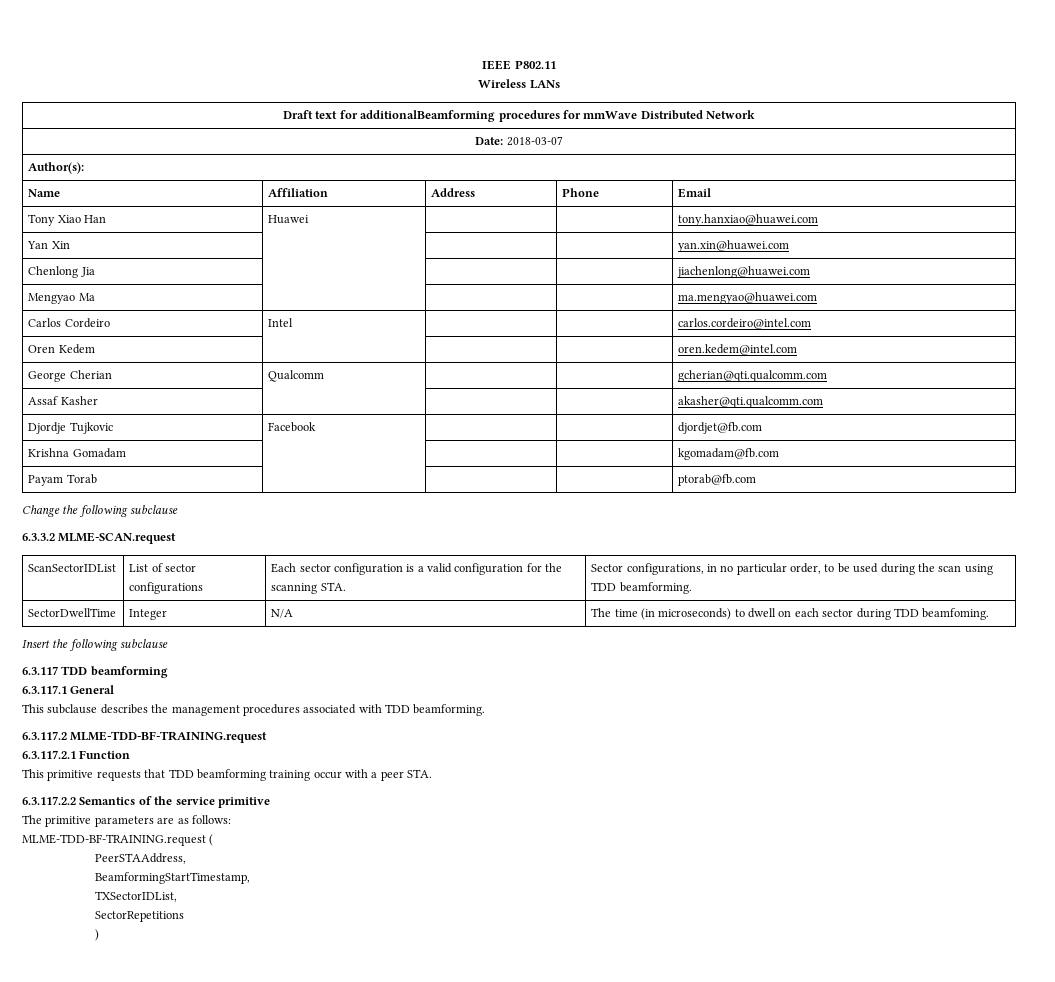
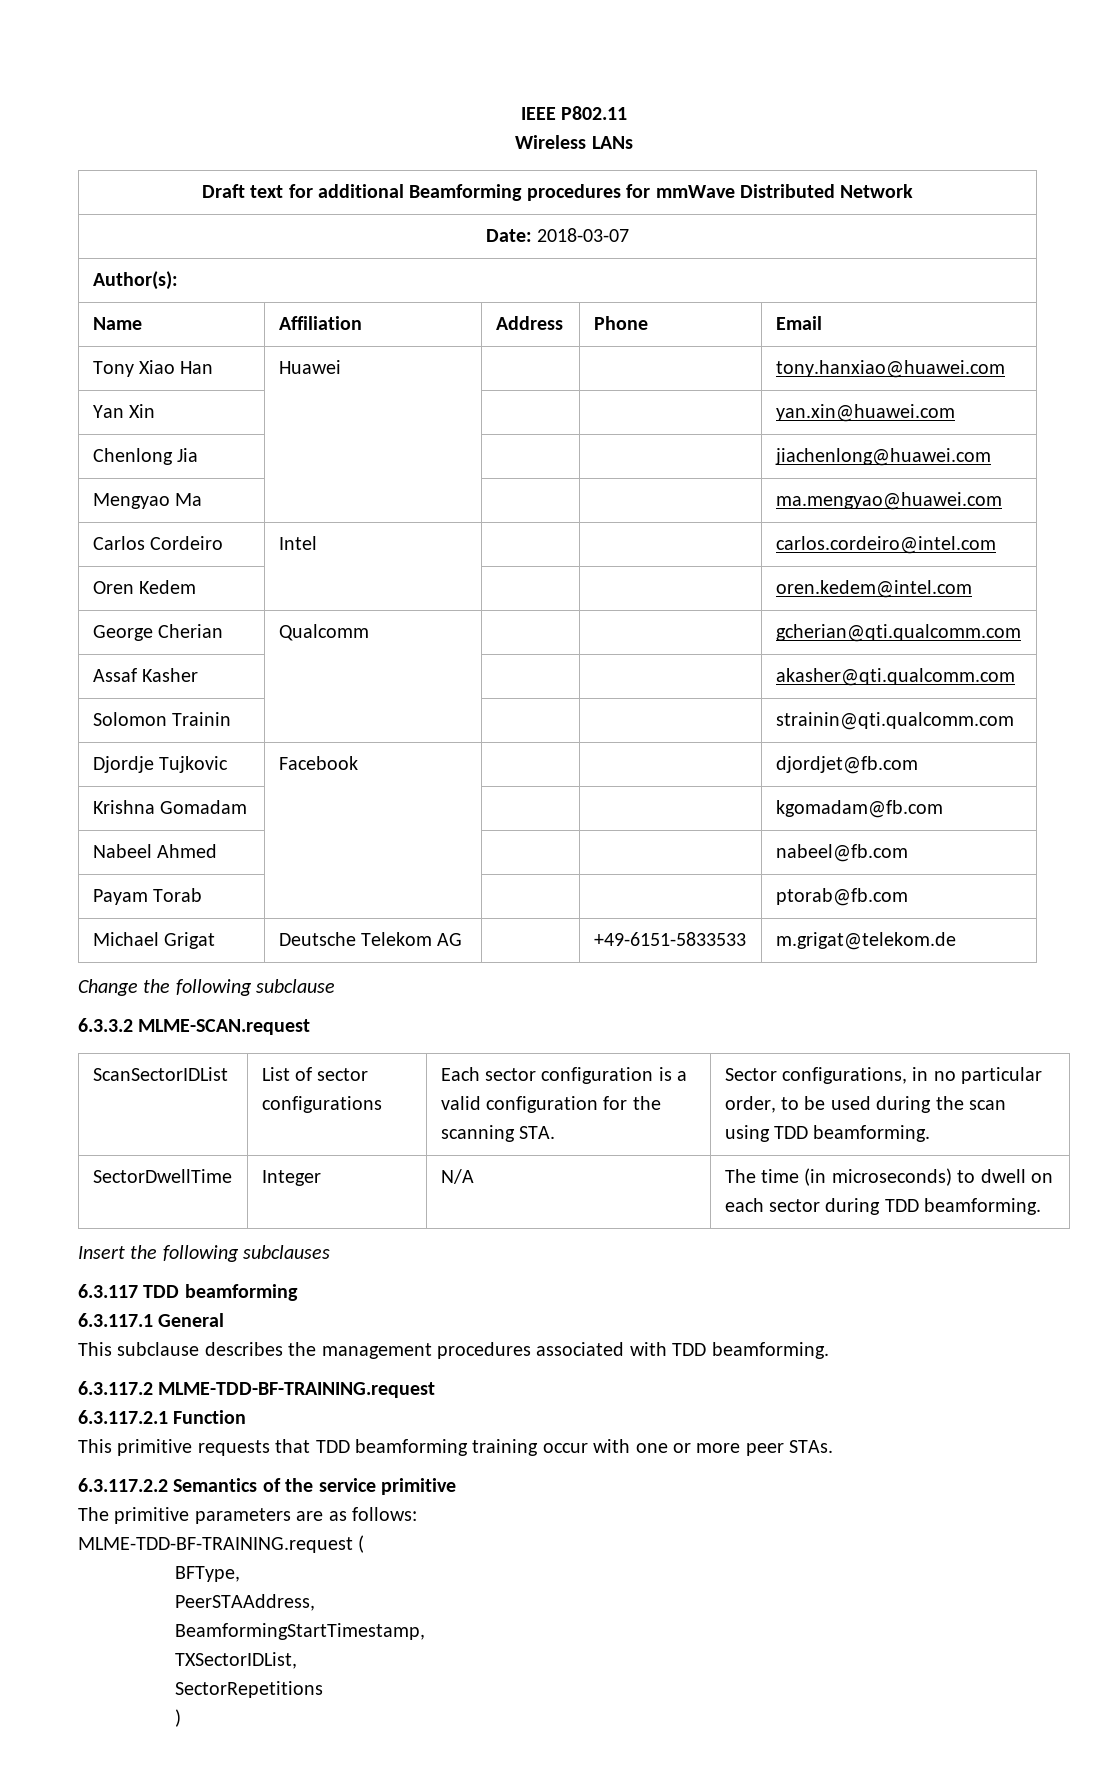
[360,110,496,122] additionalBeamforming -> [317,184,523,201] additional Beamforming
(824, 402) none -> [92,712,232,726] [775,712,1014,730] // Solomon Trainin | | | | strainin@qti.qualcomm.com
(780, 454) none -> [92,844,218,858] [775,844,908,862] // Nabeel Ahmed | | | | nabeel@fb.com
(757, 480) none -> [92,932,216,949] [278,932,463,946] [593,932,746,946] [775,932,956,950] // Michael Grigat | Deutsche Telekom AG | | +49-6151-5833533 | m.grigat@telekom.de
[922,608,990,620] beamfoming. -> [924,1198,1042,1215] beamforming.
[120,639,169,648] subclause -> [243,1245,331,1259] subclauses
[371,769,433,781] a peer STA. -> [635,1440,834,1456] one or more peer STAs.
(214, 840) none -> [174,1566,240,1582] // BFType,

